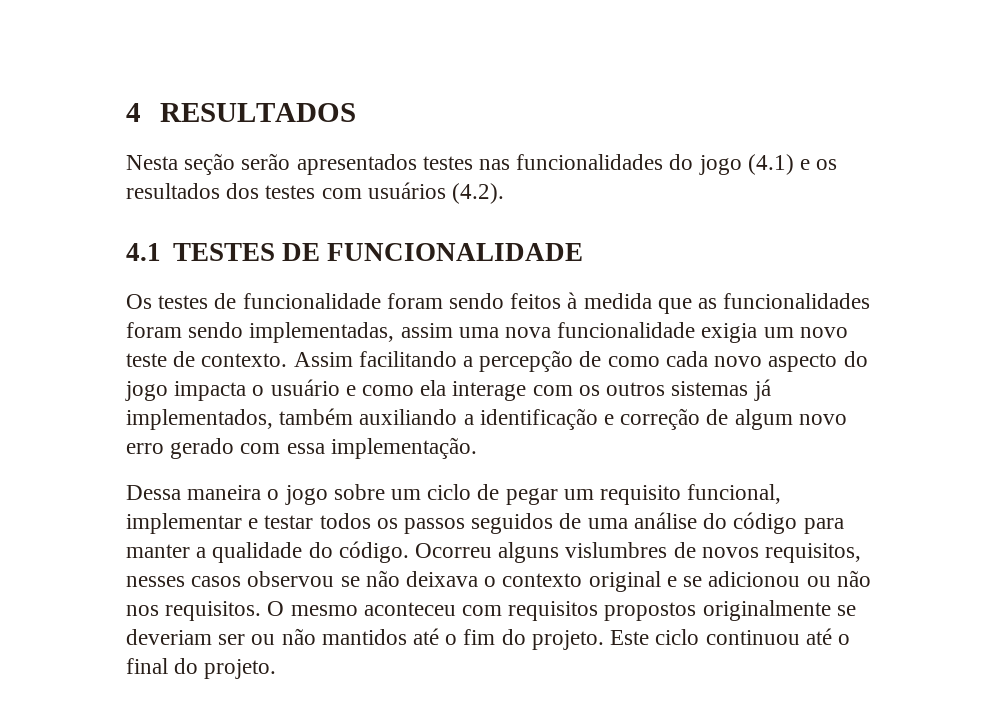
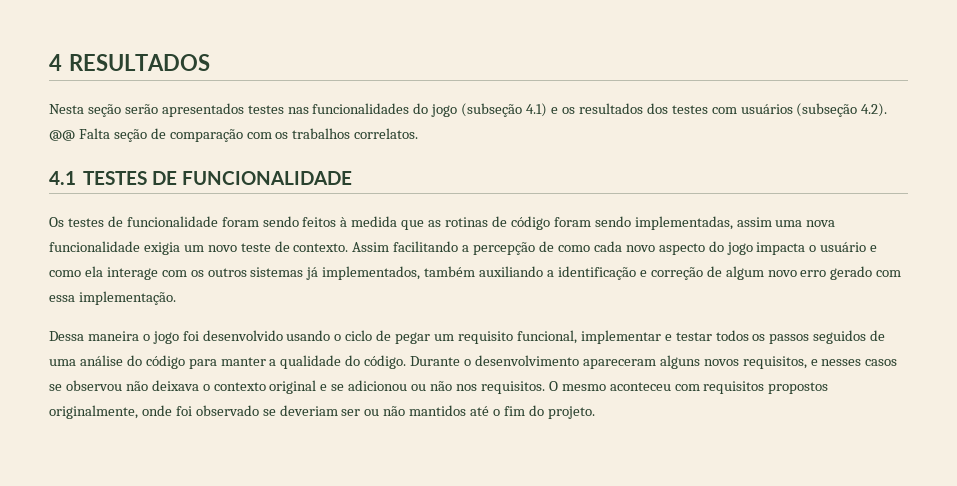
[747,154,794,175] (4.1) -> [461,103,548,117] (subseção 4.1)
[452,183,505,204] (4.2). -> [796,103,888,117] [49,128,419,142] (subseção 4.2). @@ Falta seção de comparação com os trabalhos correlatos.
[723,293,871,309] funcionalidades -> [445,216,550,230] rotinas de código
[333,484,422,500] sobre um -> [182,330,342,341] foi desenvolvido usando o
[415,542,696,563] Ocorreu alguns vislumbres de -> [410,355,700,369] Durante o desenvolvimento apareceram alguns
(862, 553) none -> [810,359,818,366] e
[247,571,360,587] observou se -> [49,380,122,391] se observou
[702,600,831,621] originalmente -> [49,405,259,419] originalmente, onde foi observado
[610,628,850,645] [126,658,277,679] Este ciclo continuou até o final do projeto. -> (595, 412) none

